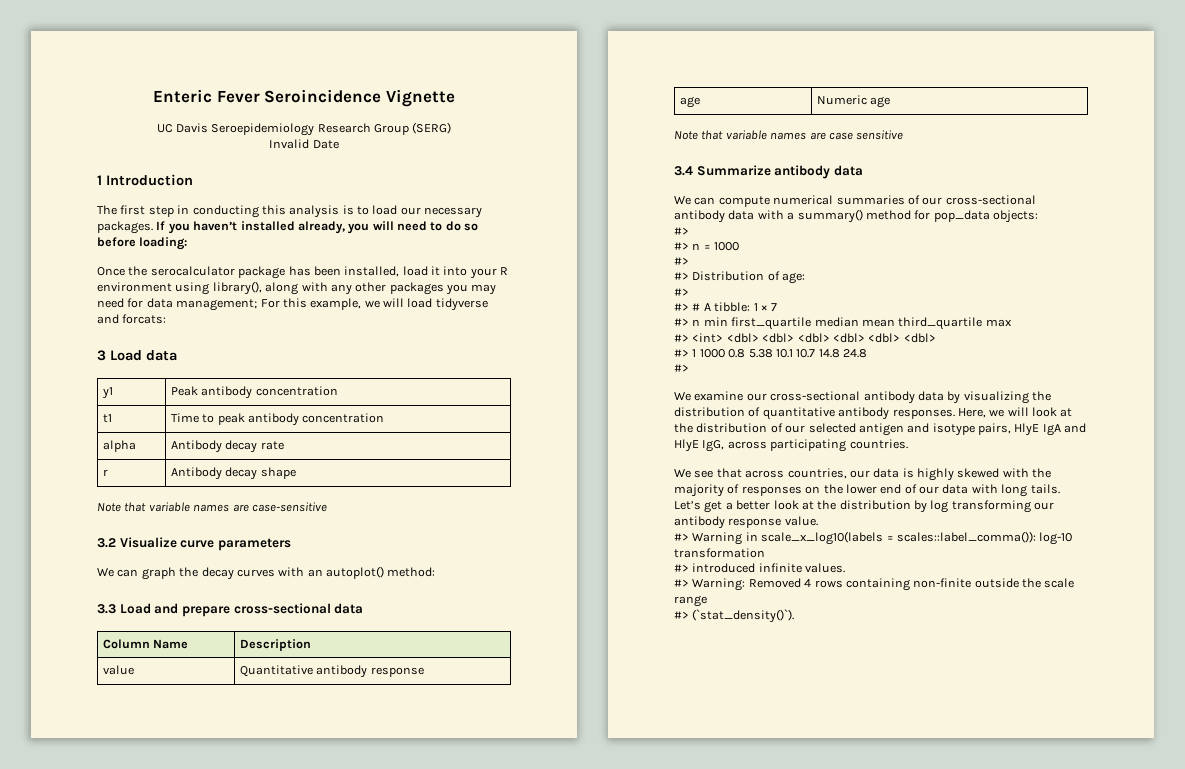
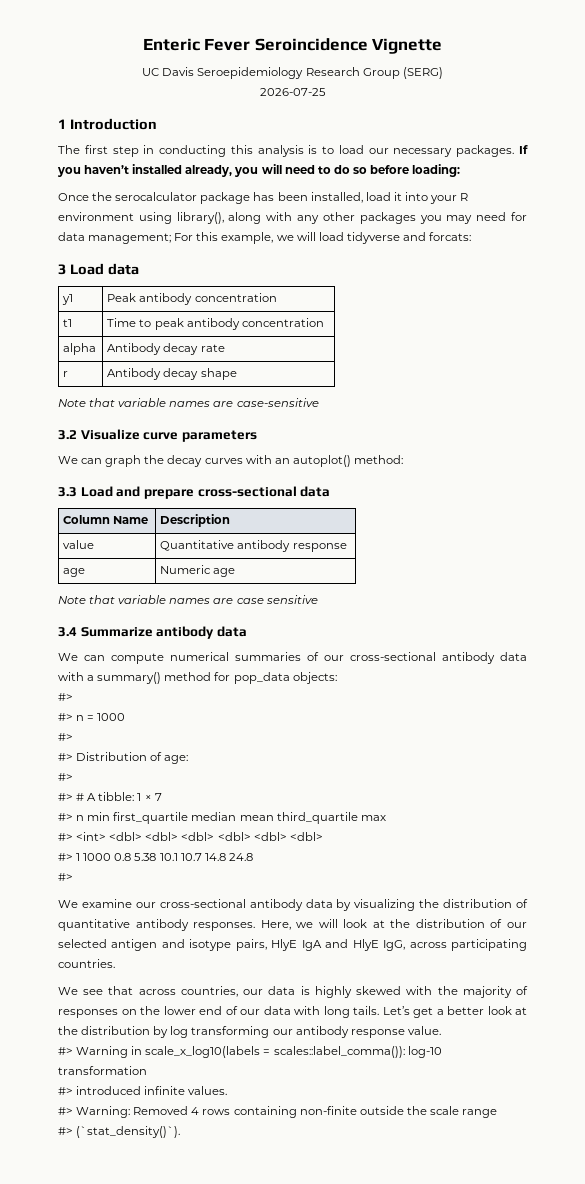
[269,139,339,149] Invalid Date -> [259,88,326,96] 2026-07-25

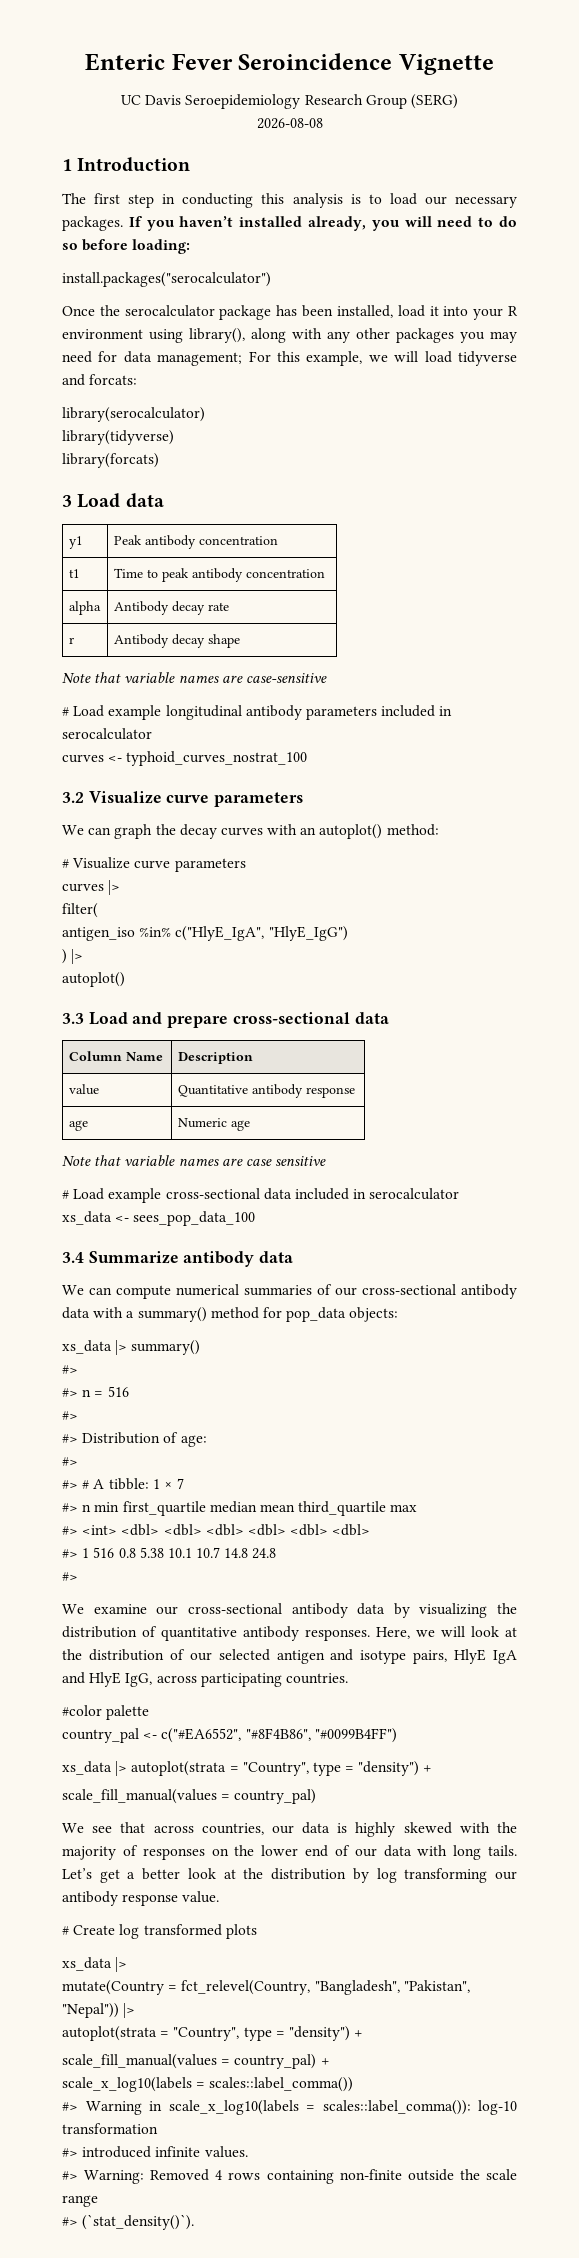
[259,88,326,96] 2026-07-25 -> [256,118,323,129] 2026-08-08
(461, 170) none -> [62,272,271,287] // install.packages("serocalculator")
(472, 236) none -> [62,407,205,422] [62,430,174,445] [62,453,159,468] // library(serocalculator) // library(tidyverse) // library(forcats)
(319, 402) none -> [62,705,453,720] [62,728,152,740] [62,751,308,766] // # Load example longitudinal antibody parameters included in serocalculator // curves <- typhoid_curves_nostrat_100
(403, 459) none -> [62,857,246,872] [62,880,121,895] [62,903,98,918] [62,926,348,941] [62,949,84,964] [62,972,125,987] // # Visualize curve parameters // curves |> // filter( // antigen_iso %in% c("HlyE_IgA", "HlyE_IgG") // ) |> // autoplot()
(318, 599) none -> [62,1188,460,1203] [62,1211,256,1226] // # Load example cross-sectional data included in serocalculator // xs_data <- sees_pop_data_100
(337, 678) none -> [62,1340,201,1355] // xs_data |> summary()
[97,713,126,721] 1000 -> [107,1386,129,1397] 516
[83,853,112,861] 1000 -> [93,1547,115,1558] 516
(115, 963) none -> [62,1705,150,1720] [62,1728,397,1743] [62,1761,433,1776] [62,1789,317,1804] // #color palette // country_pal <- c("#EA6552", "#8F4B86", "#0099B4FF") // xs_data |> autoplot(strata = "Country", type = "density") + // scale_fill_manual(values = country_pal)
(441, 1030) none -> [62,1924,257,1939] [62,1957,128,1972] [62,1980,470,1995] [62,2003,136,2018] [62,2026,364,2041] [62,2054,330,2069] [62,2077,354,2092] // # Create log transformed plots // xs_data |> // mutate(Country = fct_relevel(Country, "Bangladesh", "Pakistan", "Nepal")) |> // autoplot(strata = "Country", type = "density") + // scale_fill_manual(values = country_pal) + // scale_x_log10(labels = scales::label_comma())

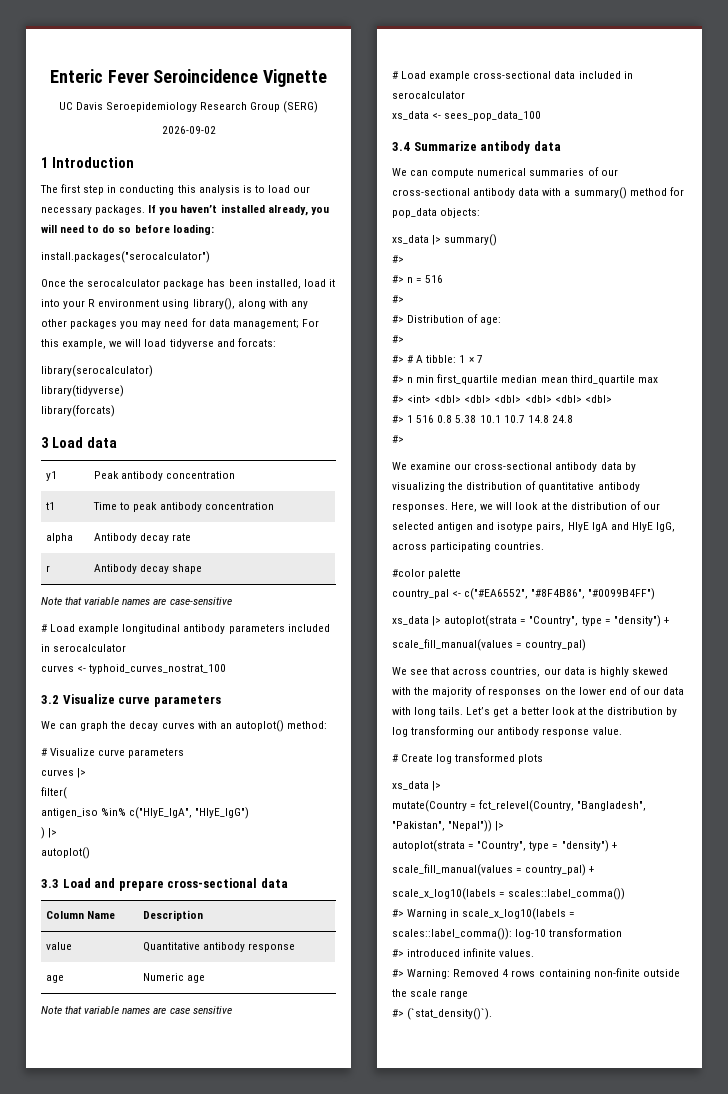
[256,118,323,129] 2026-08-08 -> [161,126,216,134] 2026-09-02

